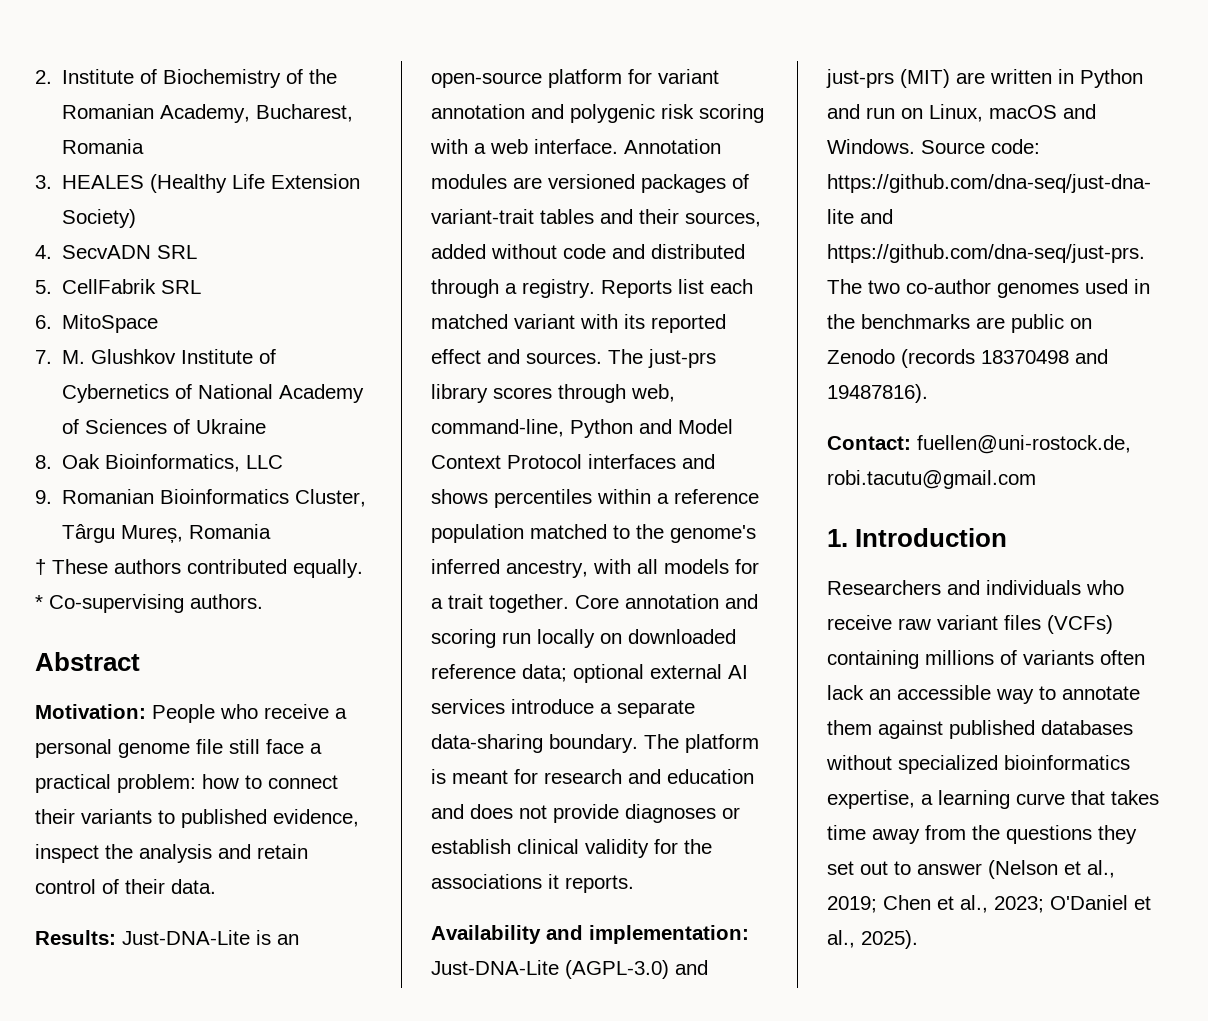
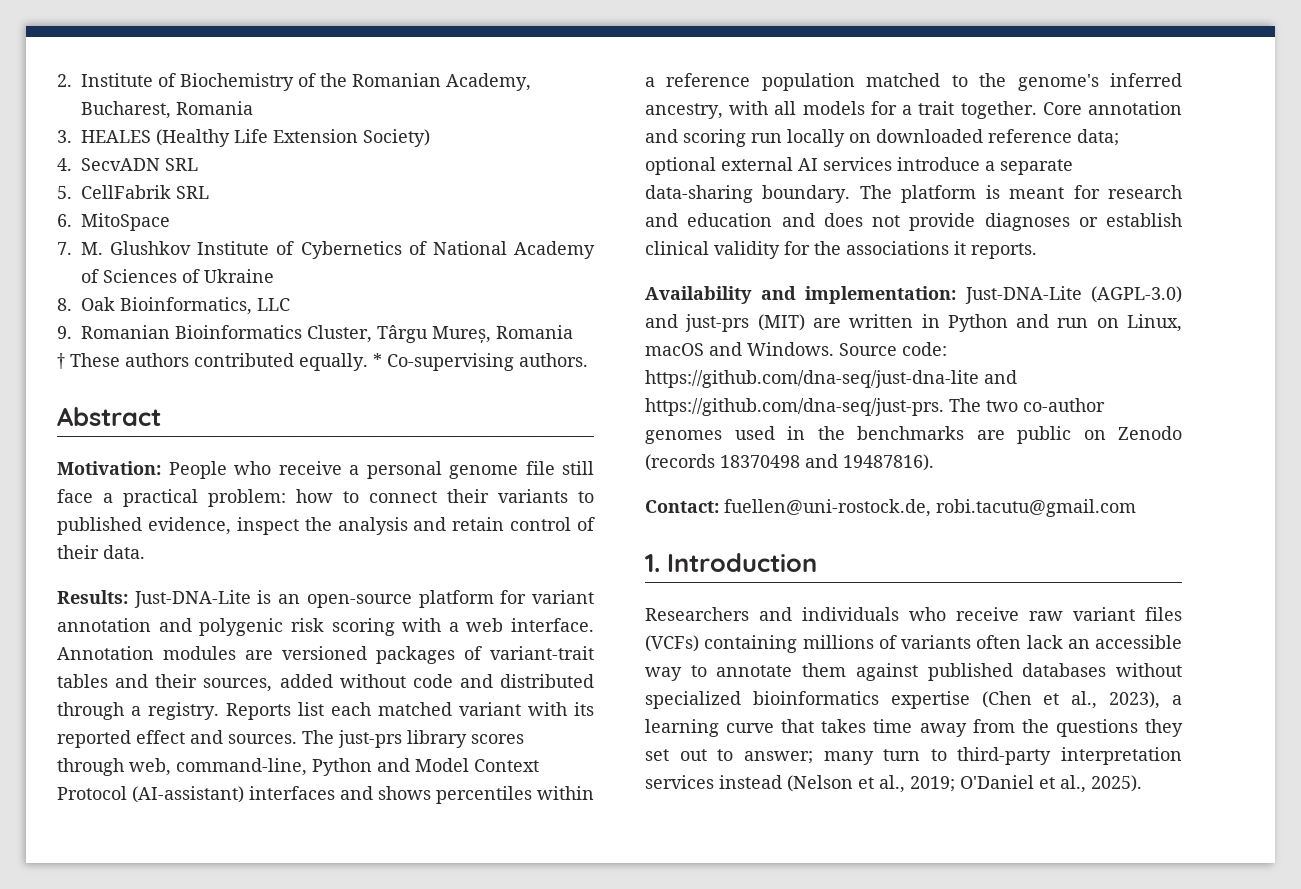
(582, 461) none -> [132,786,244,803] (AI-assistant)
[827,790,915,809] expertise, -> [890,691,1161,709] expertise (Chen et al., 2023),
[917,860,1115,879] [827,895,1044,913] answer (Nelson et al., 2019; Chen et al., 2023; -> [743,747,1182,765] [645,775,955,793] answer; many turn to third-party interpretation services instead (Nelson et al., 2019;

